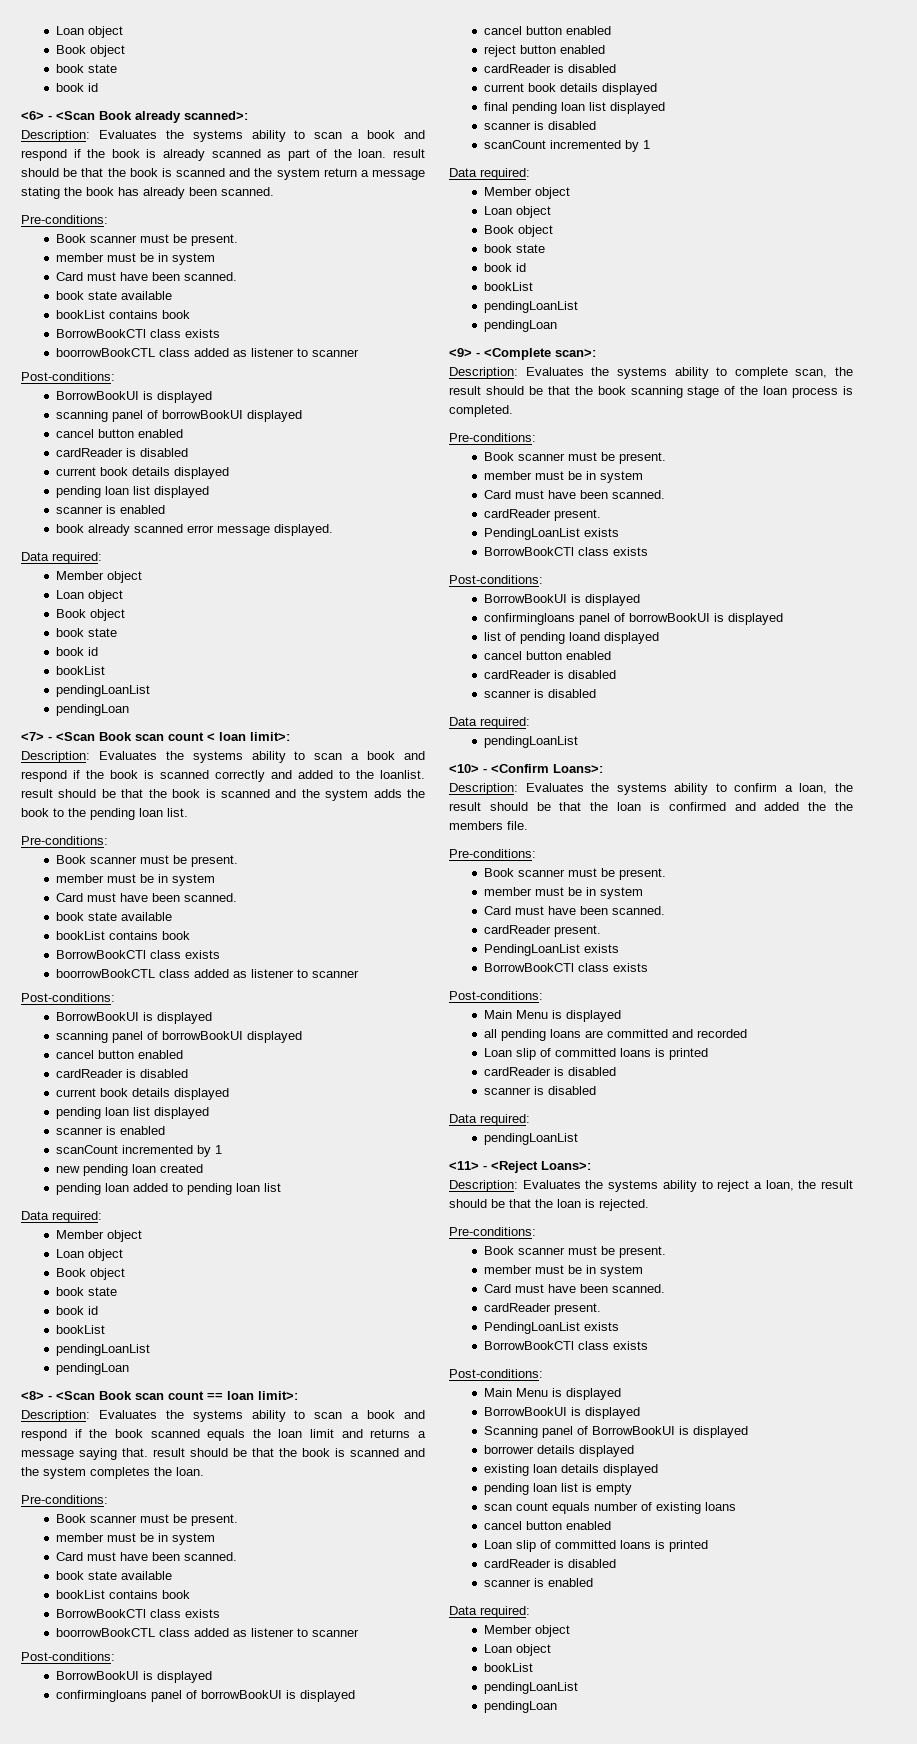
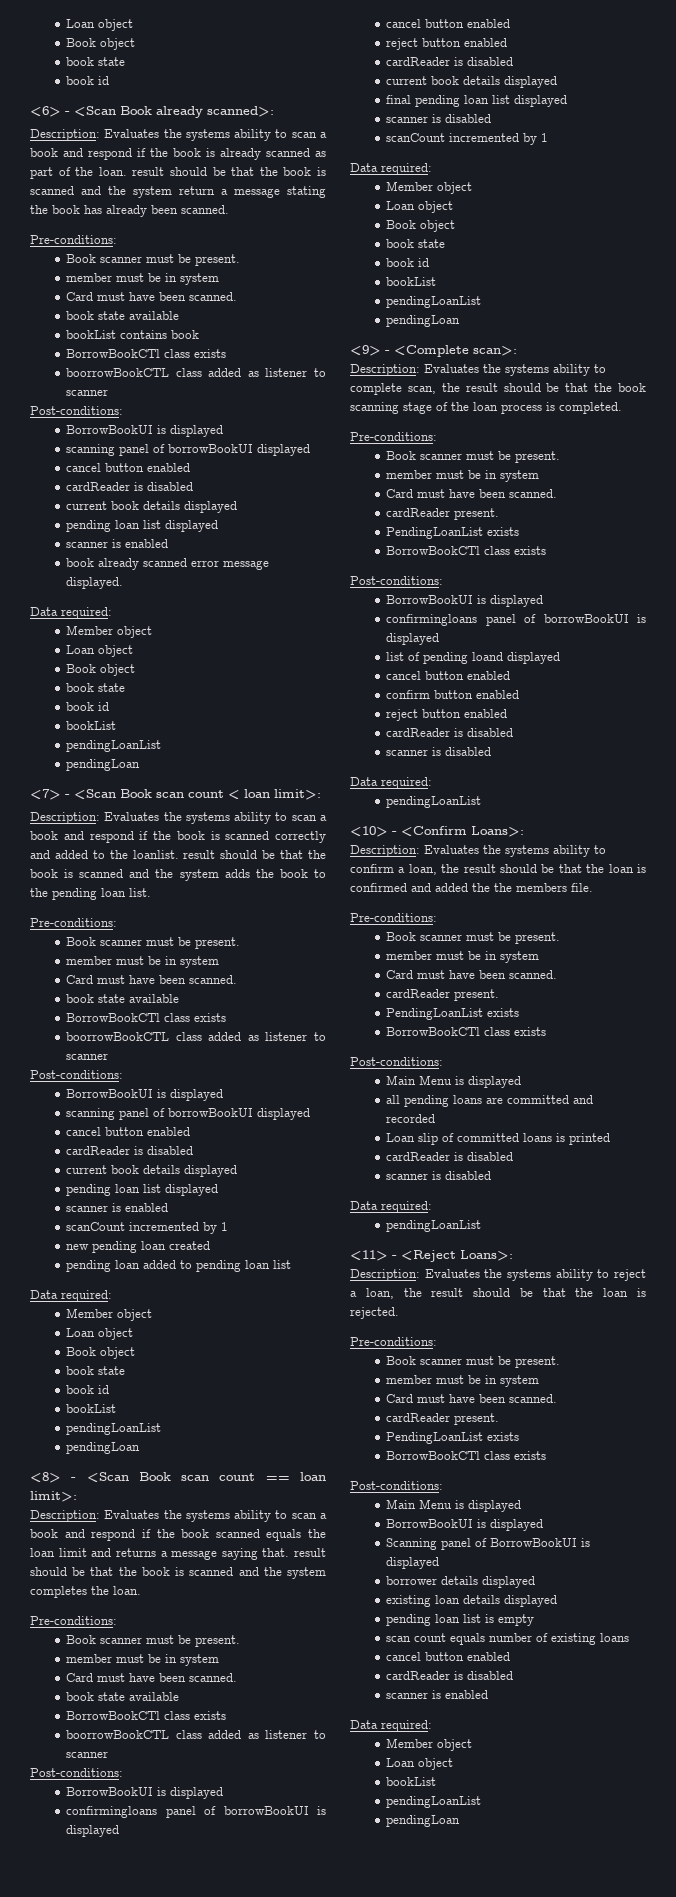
[56,931,191,940] // bookList contains book -> (180, 998) none
[56,1590,191,1599] // bookList contains book -> (180, 1696) none
(612, 655) none -> [386,690,520,699] [386,709,508,721] // confirm button enabled // reject button enabled
[484,1540,709,1552] // Loan slip of committed loans is printed -> (511, 1656) none

